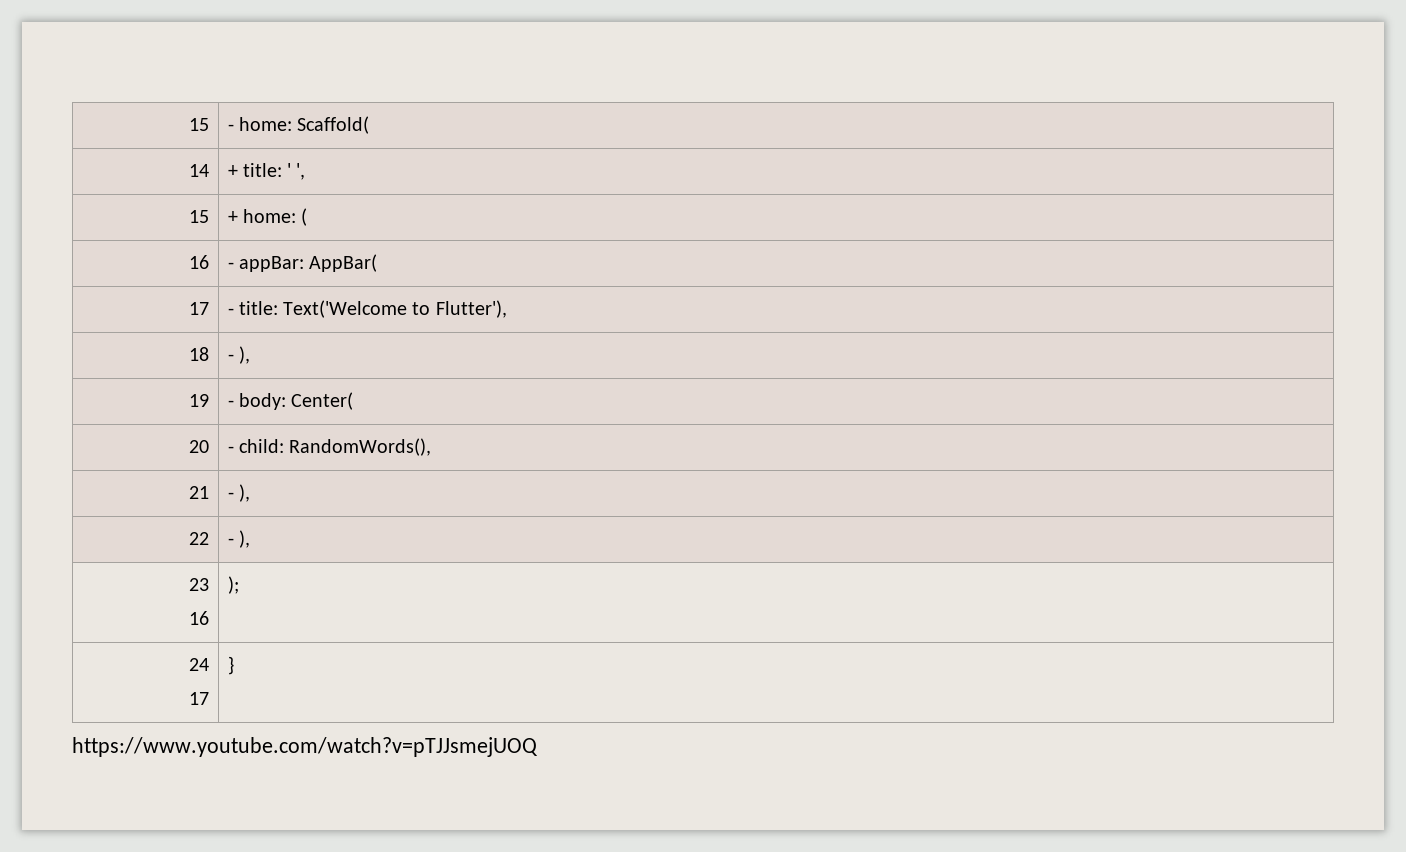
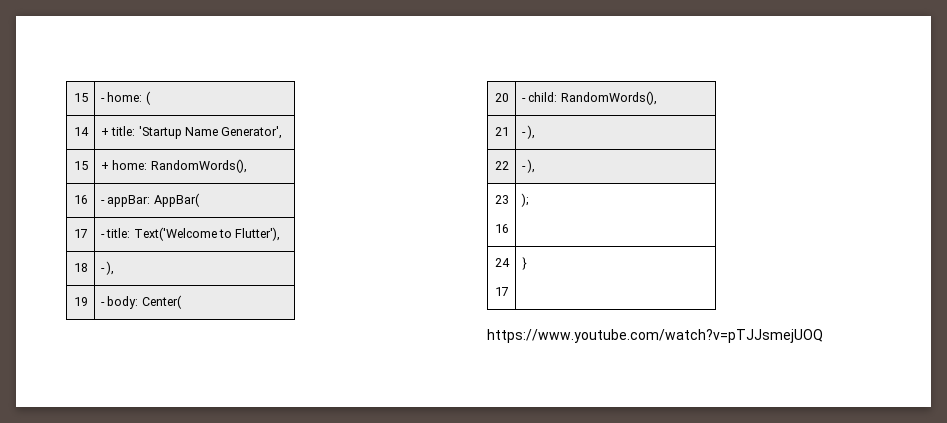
[297,116,370,134] Scaffold( -> [145,91,151,105] (
[287,163,306,180] ' ', -> [138,126,283,139] 'Startup Name Generator',
[301,208,308,226] ( -> [150,159,247,173] RandomWords(),

